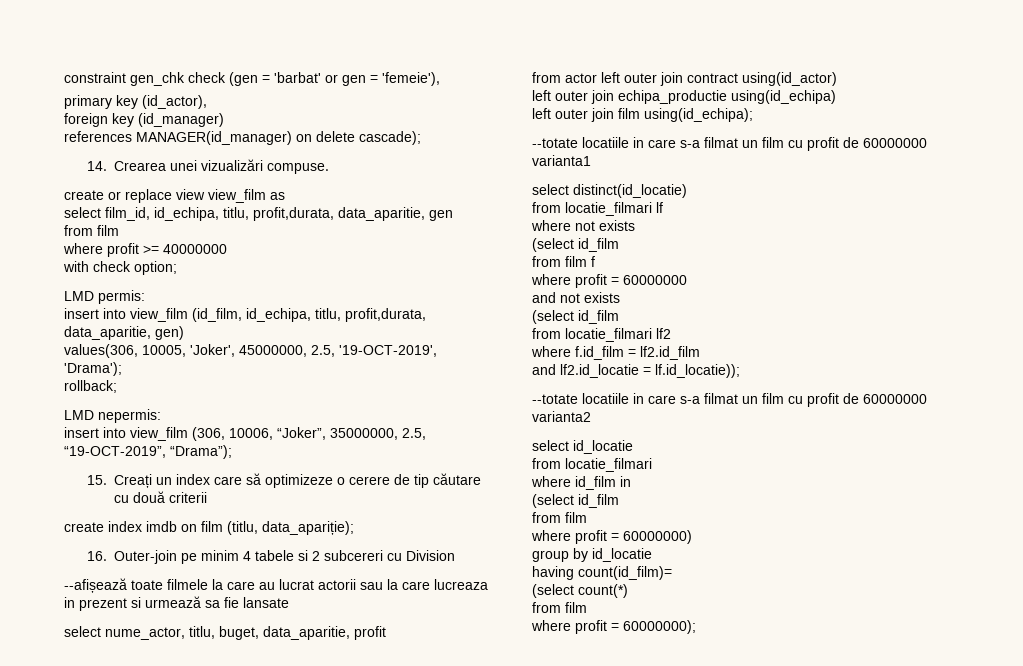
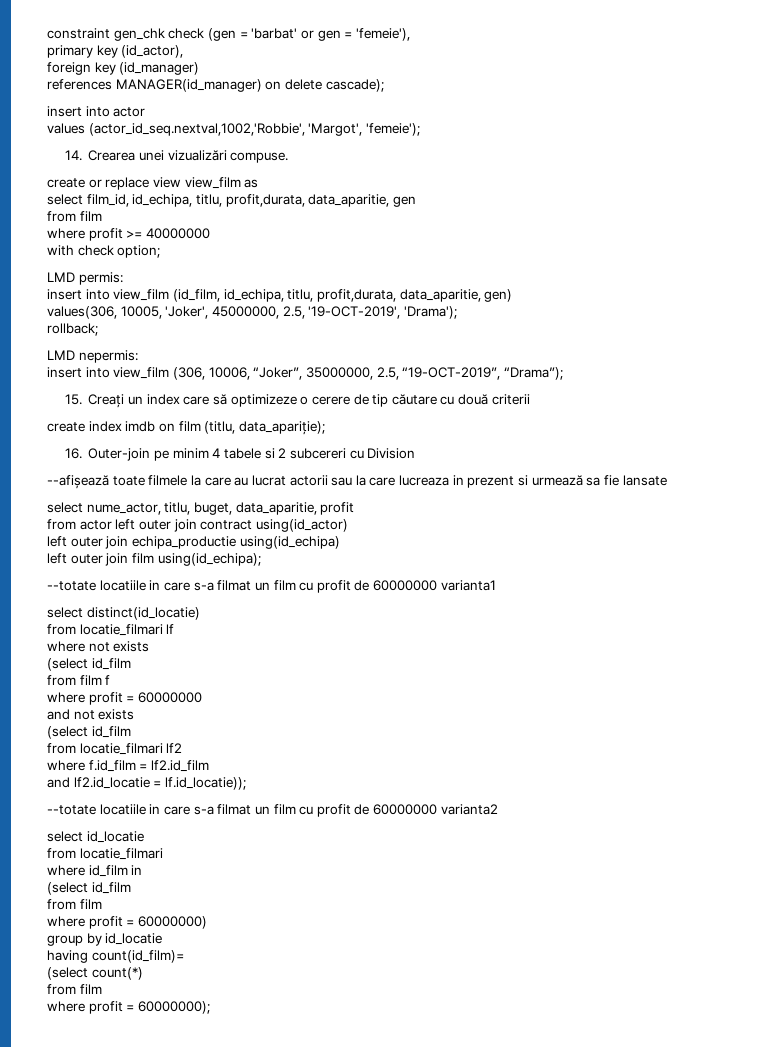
(421, 138) none -> [47,106,146,117] [47,123,420,136] // insert into actor // values (actor_id_seq.nextval,1002,'Robbie', 'Margot', 'femeie');

